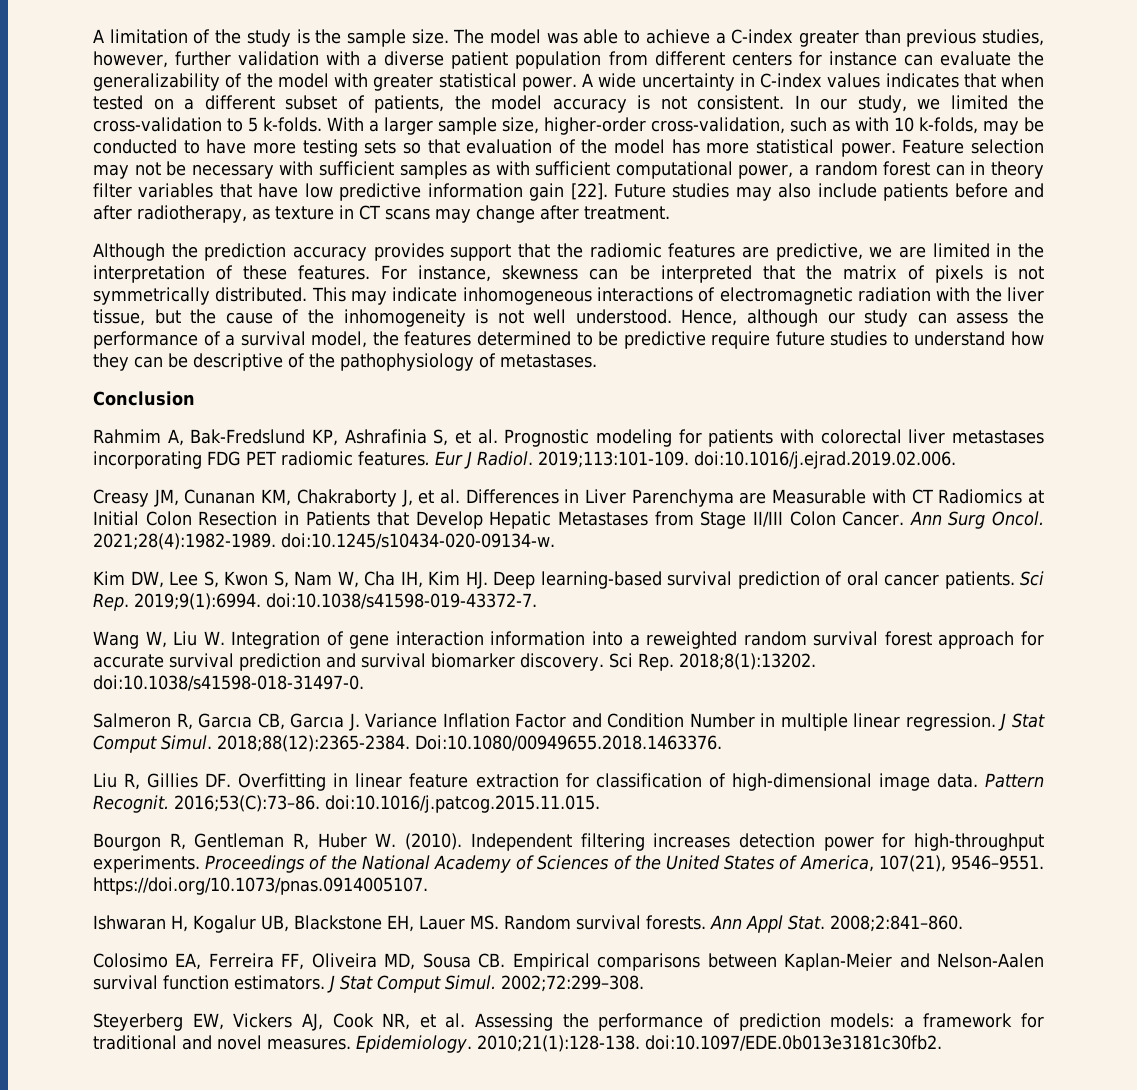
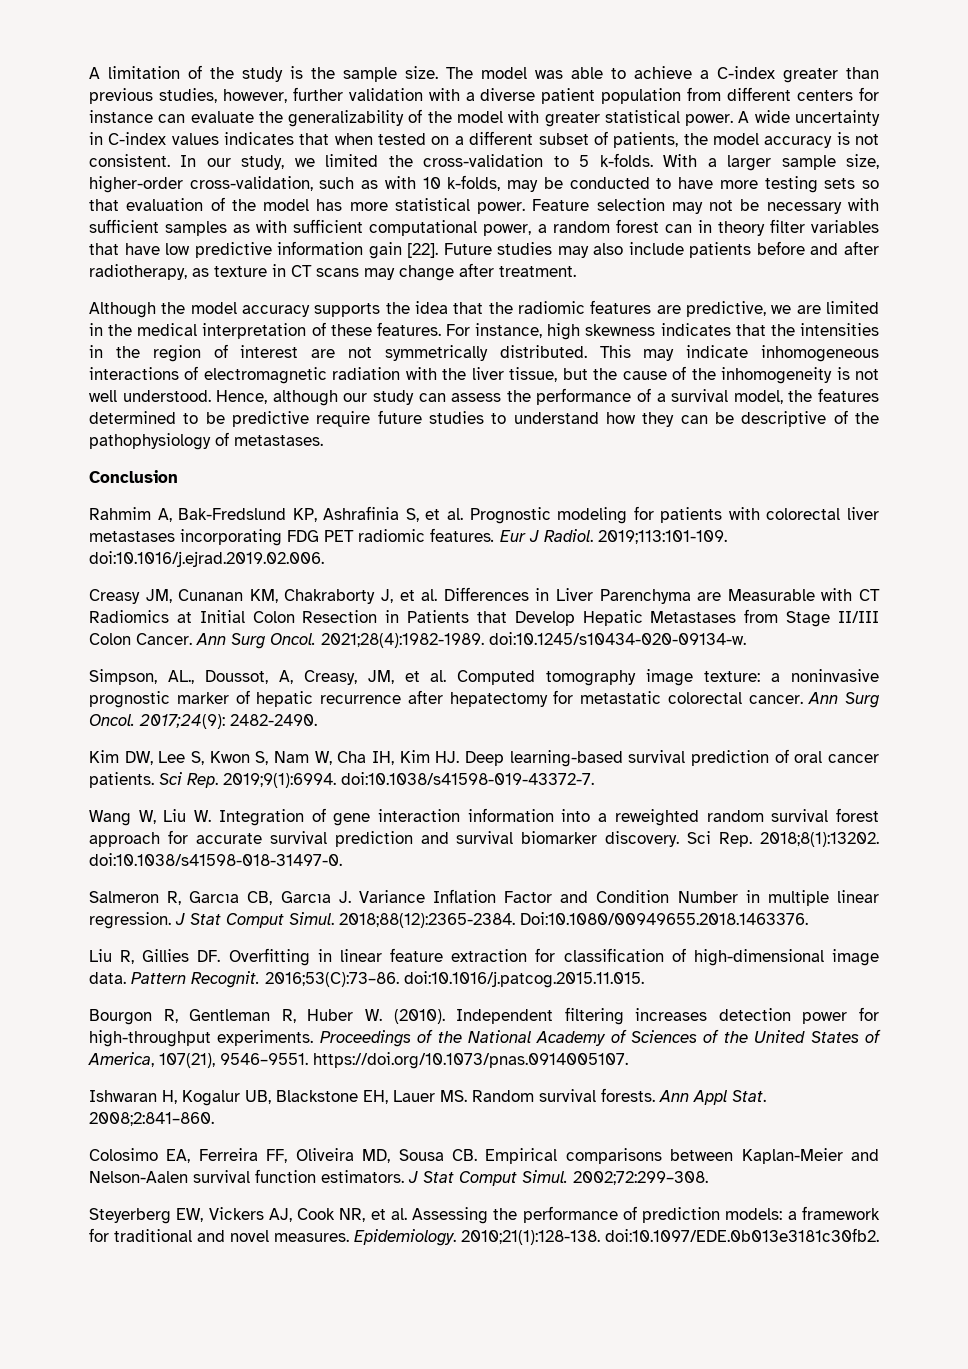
[204,243,512,261] prediction accuracy provides support -> [190,301,448,317] model accuracy supports the idea
(1044, 250) none -> [137,323,198,336] medical
[502,265,1007,283] skewness can be interpreted that the matrix of pixels is -> [547,323,879,340] [89,344,336,362] high skewness indicates that the intensities in the region of interest are
(555, 541) none -> [89,669,879,686] [89,690,879,708] [89,714,317,729] // Simpson, AL., Doussot, A, Creasy, JM, et al. Computed tomography image texture: a noninvasive prognostic marker of hepatic recurrence after hepatectomy for metastatic colorectal cancer. Ann Surg Oncol. 2017;24(9): 2482-2490.

